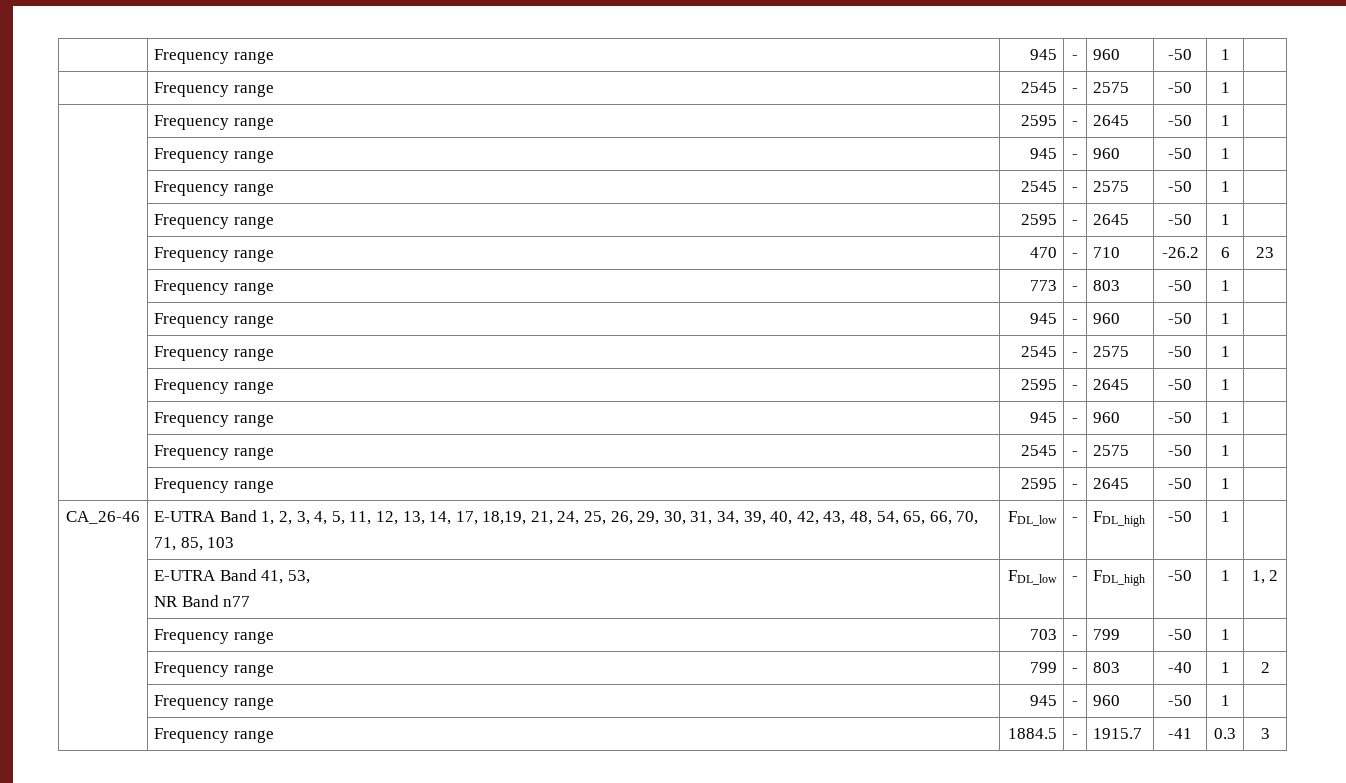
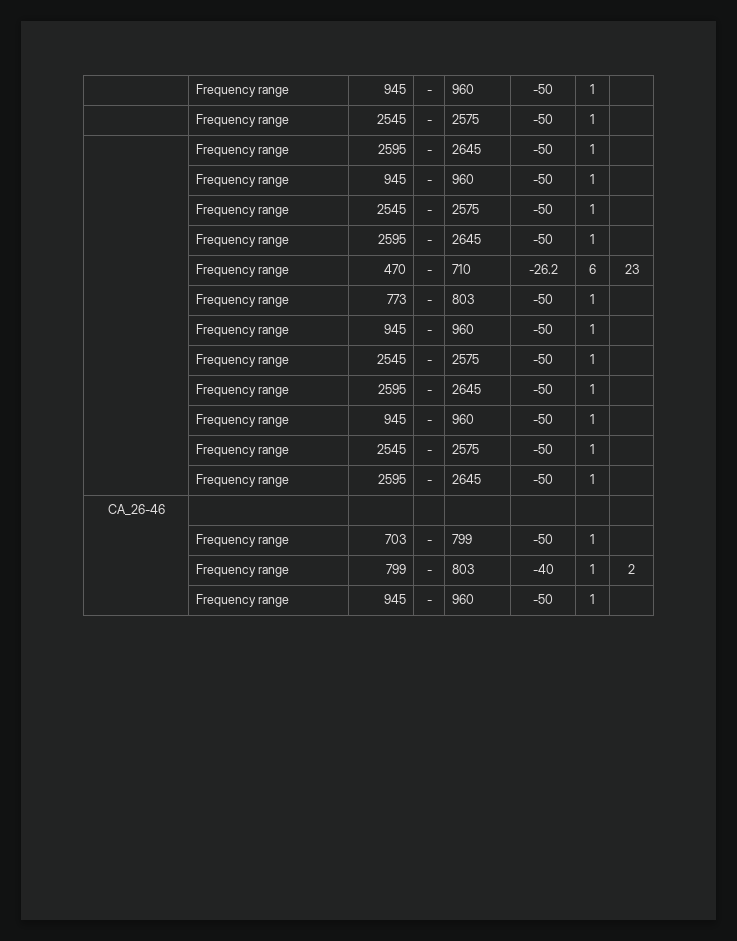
[154,510,979,525] [154,537,235,551] [1007,511,1057,526] [1072,517,1078,522] [1093,511,1146,527] [1168,511,1192,522] [1220,511,1230,522] [154,569,310,584] [154,595,251,607] [1007,570,1057,585] [1072,576,1078,581] [1093,570,1146,586] [1168,570,1192,581] [1220,570,1230,581] [1251,570,1279,584] E-UTRA Band 1, 2, 3, 4, 5, 11, 12, 13, 14, 17, 18,19, 21, 24, 25, 26, 29, 30, 31, 34, 39, 40, 42, 43, 48, 54, 65, 66, 70, 71, 85, 103 | FDL_low | - | FDL_high | -50 | 1 | // | E-UTRA Band 41, 53, // NR Band n77 | FDL_low | - | FDL_high | -50 | 1 | 1, 2 -> (165, 509) | | | | | |
[154,728,274,743] [1007,728,1057,739] [1072,734,1078,739] [1093,728,1143,739] [1168,728,1192,739] [1214,728,1236,739] [1260,728,1270,739] // | Frequency range | 1884.5 | - | 1915.7 | -41 | 0.3 | 3 -> (595, 599) none

